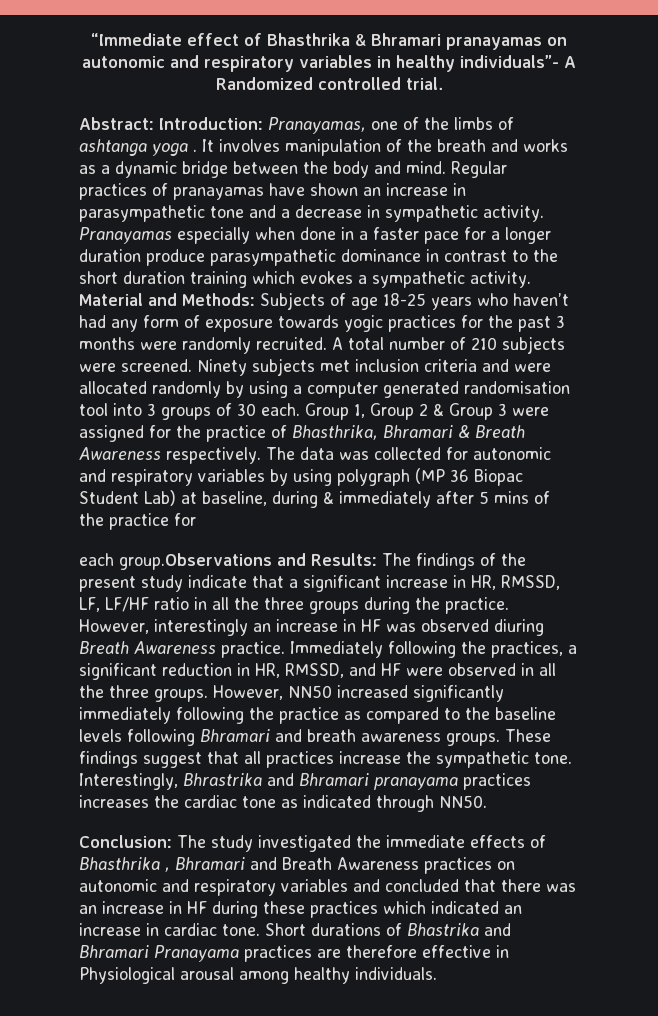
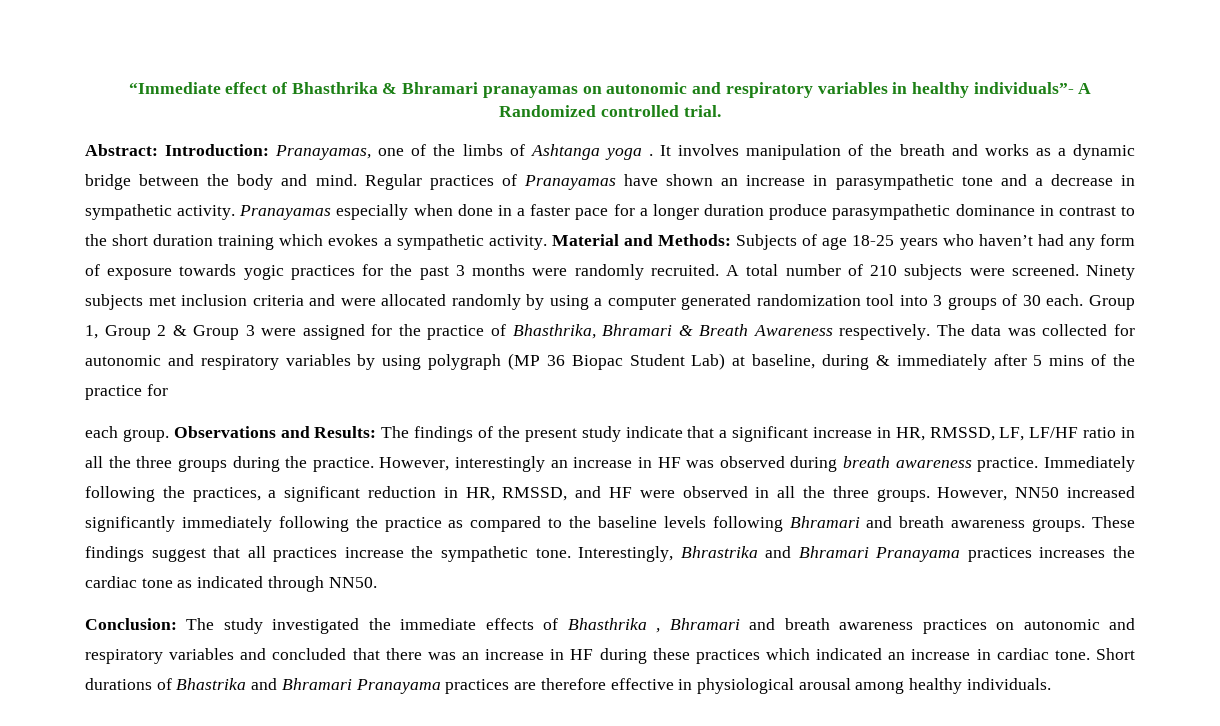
[79,139,147,156] ashtanga -> [530,144,600,160] Ashtanga
[173,187,264,200] pranayamas -> [523,175,616,190] Pranayamas
[464,381,570,394] randomisation -> [756,294,861,306] randomization
[119,553,272,570] group.Observations -> [122,426,276,442] group. Observations
[494,619,544,636] [79,641,216,654] diuring Breath Awareness -> [790,456,972,472] during breath awareness
[374,777,458,790] pranayama -> [875,547,961,562] Pranayama
[282,857,419,870] Breath Awareness -> [784,618,914,630] breath awareness
[79,967,175,984] Physiological -> [696,678,794,694] physiological

